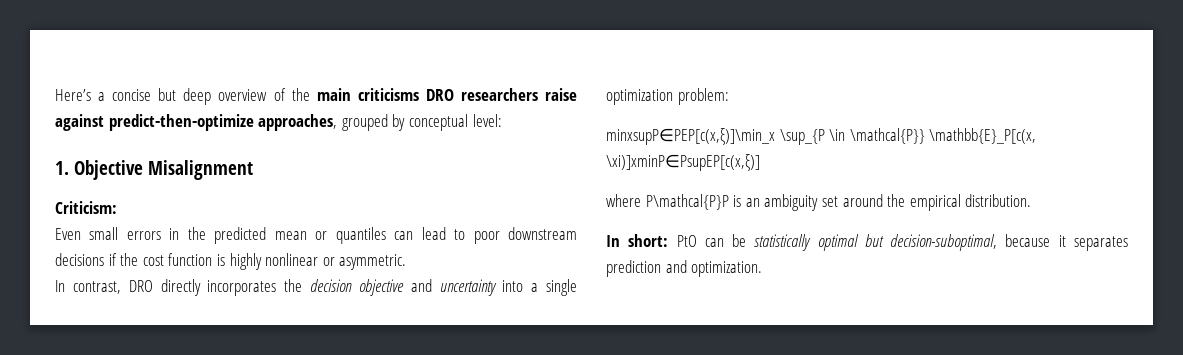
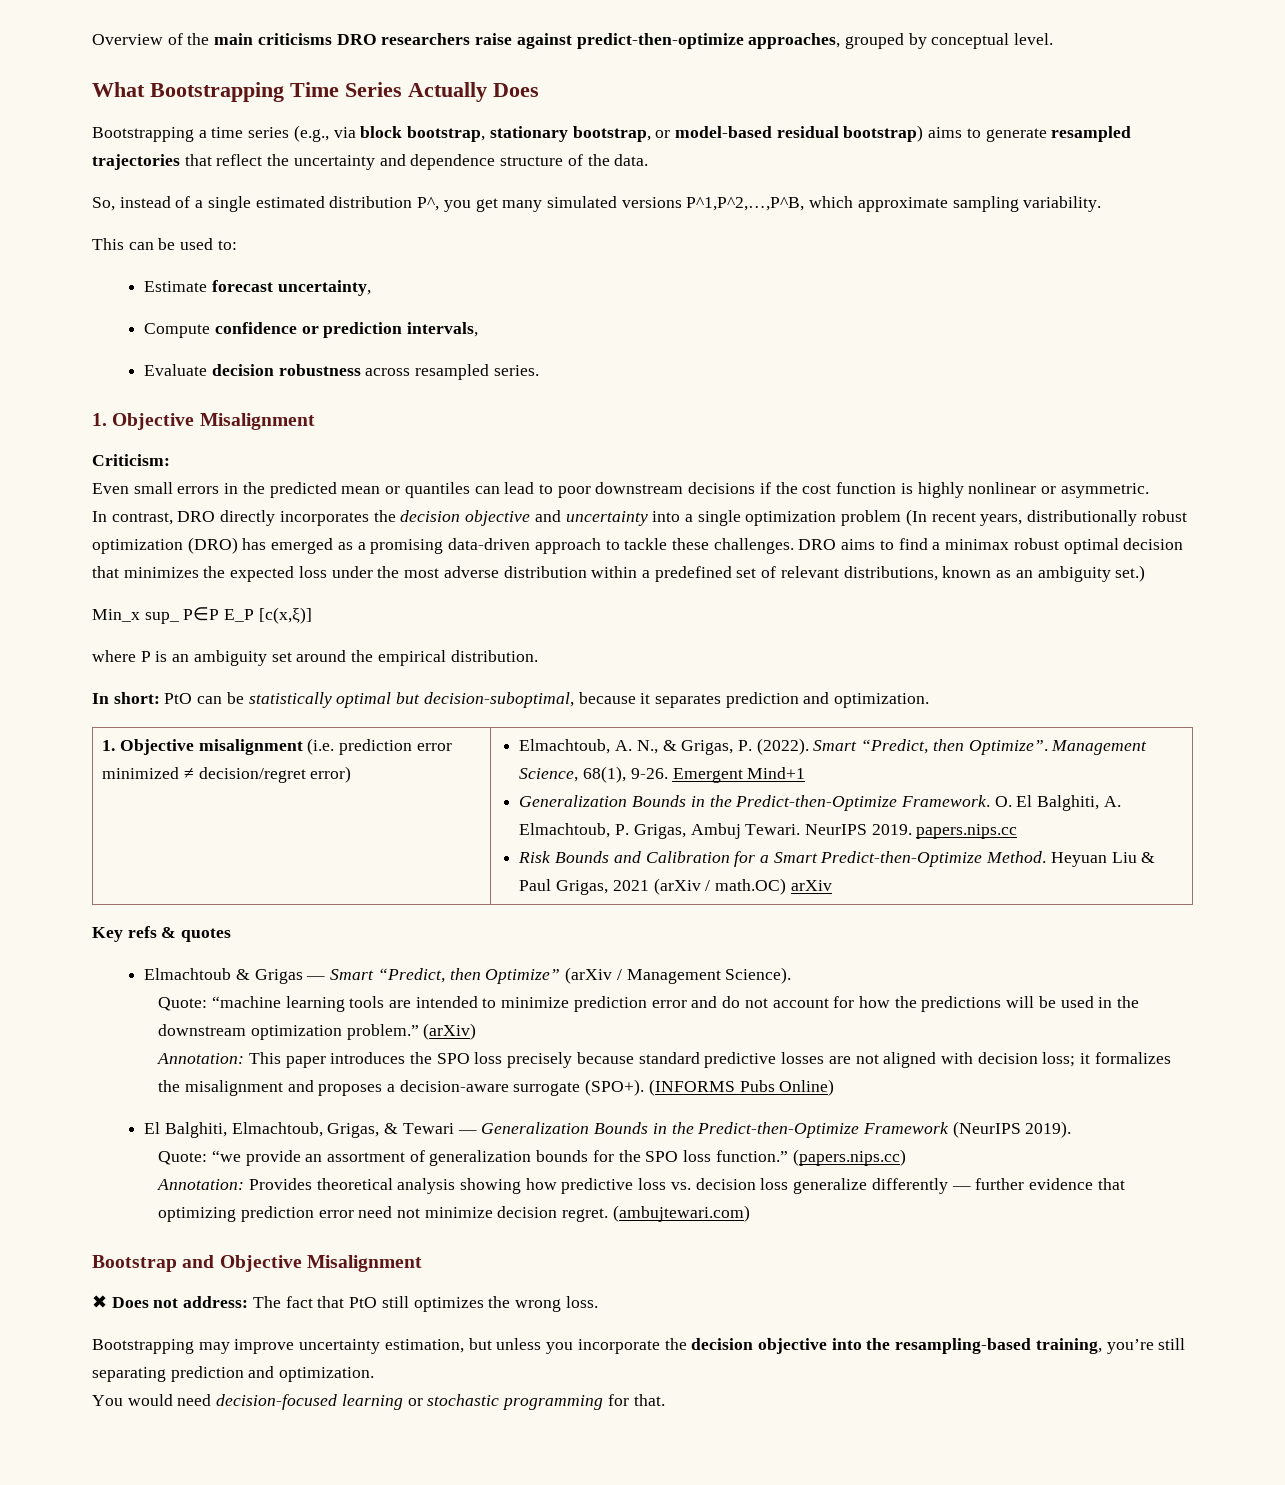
[55,88,268,105] Here’s a concise but deep overview -> [92,34,163,45] Overview
[472,114,502,127] level: -> [1014,33,1054,45] [92,82,539,102] [92,125,1132,142] [92,154,649,170] [92,196,1102,212] [92,238,237,250] [144,280,371,296] [144,322,479,338] [144,364,539,380] level. // What Bootstrapping Time Series Actually Does // Bootstrapping a time series (e.g., via block bootstrap, stationary bootstrap, or model-based residual bootstrap) aims to generate resampled trajectories that reflect the uncertainty and dependence structure of the data. // So, instead of a single estimated distribution P^, you get many simulated versions P^1,P^2,…,P^B, which approximate sampling variability. // This can be used to: // Estimate forecast uncertainty, // Compute confidence or prediction intervals, // Evaluate decision robustness across resampled series.
[677,88,729,105] [606,128,1037,145] [606,154,760,171] problem: // minxsupP∈PEP[c(x,ξ)]\min_x \sup_{P \in \mathcal{P}} \mathbb{E}_P[c(x, \xi)]xminP∈PsupEP[c(x,ξ)] -> [841,509,1187,526] [92,537,1184,554] [92,565,1146,582] [92,607,312,624] problem (In recent years, distributionally robust optimization (DRO) has emerged as a promising data-driven approach to tackle these challenges. DRO aims to find a minimax robust optimal decision that minimizes the expected loss under the most adverse distribution within a predefined set of relevant distributions, known as an ambiguity set.) // Min_x sup_ P∈P E_P [c(x,ξ)]
[645,194,729,210] P\mathcal{P}P -> [140,651,151,662] P
(763, 269) none -> [102,738,452,755] [102,766,352,783] [519,738,1148,755] [519,766,806,783] [519,795,1121,811] [519,823,1018,839] [518,851,1156,867] [519,878,832,895] [92,926,232,942] [144,967,792,984] [158,996,1140,1012] [158,1023,477,1040] [157,1052,1171,1068] [158,1079,835,1096] [144,1121,1072,1138] [158,1149,906,1166] [157,1178,1125,1194] [158,1205,750,1222] [92,1255,422,1272] [92,1295,598,1312] [92,1338,1186,1354] [92,1366,375,1382] [92,1394,665,1410] // 1. Objective misalignment (i.e. prediction error minimized ≠ decision/regret error) | Elmachtoub, A. N., & Grigas, P. (2022). Smart “Predict, then Optimize”. Management Science, 68(1), 9-26. Emergent Mind+1 // Generalization Bounds in the Predict-then-Optimize Framework. O. El Balghiti, A. Elmachtoub, P. Grigas, Ambuj Tewari. NeurIPS 2019. papers.nips.cc // Risk Bounds and Calibration for a Smart Predict-then-Optimize Method. Heyuan Liu & Paul Grigas, 2021 (arXiv / math.OC) arXiv // Key refs & quotes // Elmachtoub & Grigas — Smart “Predict, then Optimize” (arXiv / Management Science). // Quote: “machine learning tools are intended to minimize prediction error and do not account for how the predictions will be used in the downstream optimization problem.” (arXiv) // Annotation: This paper introduces the SPO loss precisely because standard predictive losses are not aligned with decision loss; it formalizes the misalignment and proposes a decision-aware surrogate (SPO+). (INFORMS Pubs Online) // El Balghiti, Elmachtoub, Grigas, & Tewari — Generalization Bounds in the Predict-then-Optimize Framework (NeurIPS 2019). // Quote: “we provide an assortment of generalization bounds for the SPO loss function.” (papers.nips.cc) // Annotation: Provides theoretical analysis showing how predictive loss vs. decision loss generalize differently — further evidence that optimizing prediction error need not minimize decision regret. (ambujtewari.com) // Bootstrap and Objective Misalignment // ✖ Does not address: The fact that PtO still optimizes the wrong loss. // Bootstrapping may improve uncertainty estimation, but unless you incorporate the decision objective into the resampling-based training, you’re still separating prediction and optimization. // You would need decision-focused learning or stochastic programming for that.

